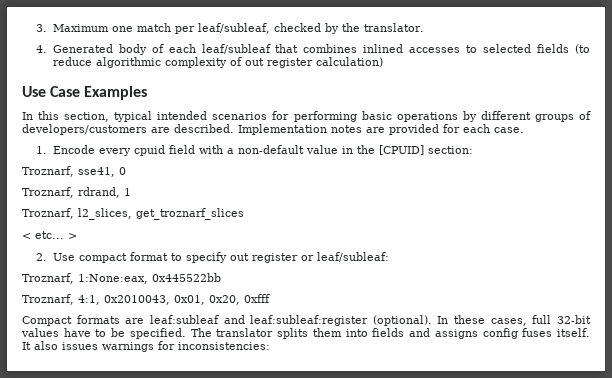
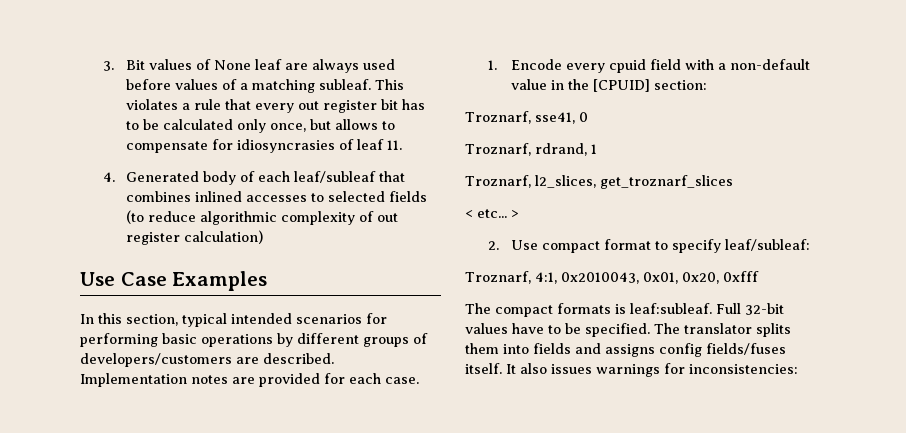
[52,23,424,34] Maximum one match per leaf/subleaf, checked by the translator. -> [126,59,396,73] [126,79,405,93] [126,99,426,113] [126,119,396,133] [126,139,403,153] Bit values of None leaf are always used before values of a matching subleaf. This violates a rule that every out register bit has to be calculated only once, but allows to compensate for idiosyncrasies of leaf 11.
[229,252,389,263] [22,273,221,284] out register or leaf/subleaf: // Troznarf, 1:None:eax, 0x445522bb -> [725,239,811,251] leaf/subleaf:
[22,315,552,326] Compact formats are leaf:subleaf and leaf:subleaf:register (optional). In these cases, full -> [465,303,741,317] The compact formats is leaf:subleaf. Full
[522,328,553,337] fuses -> [706,343,786,355] fields/fuses

